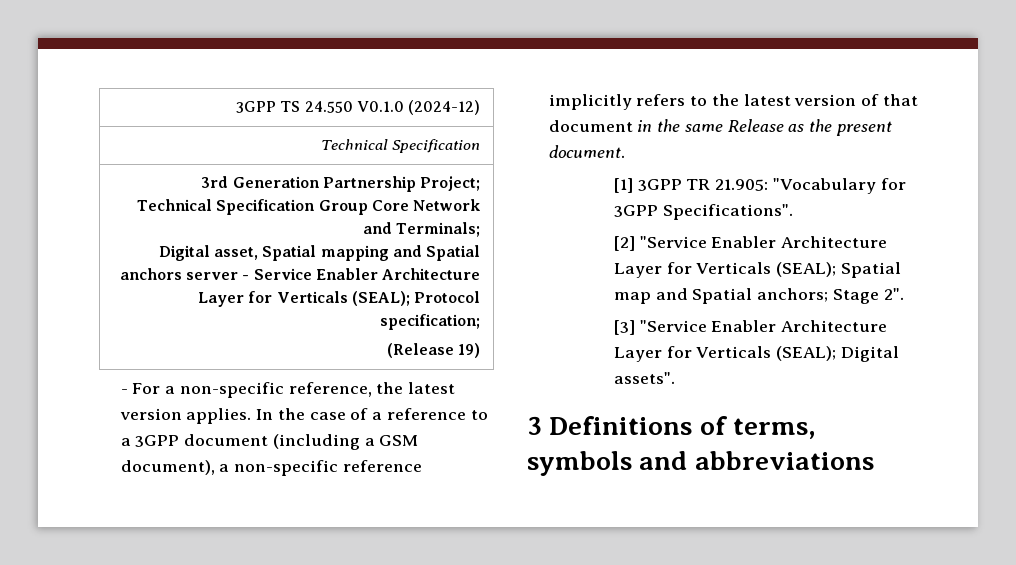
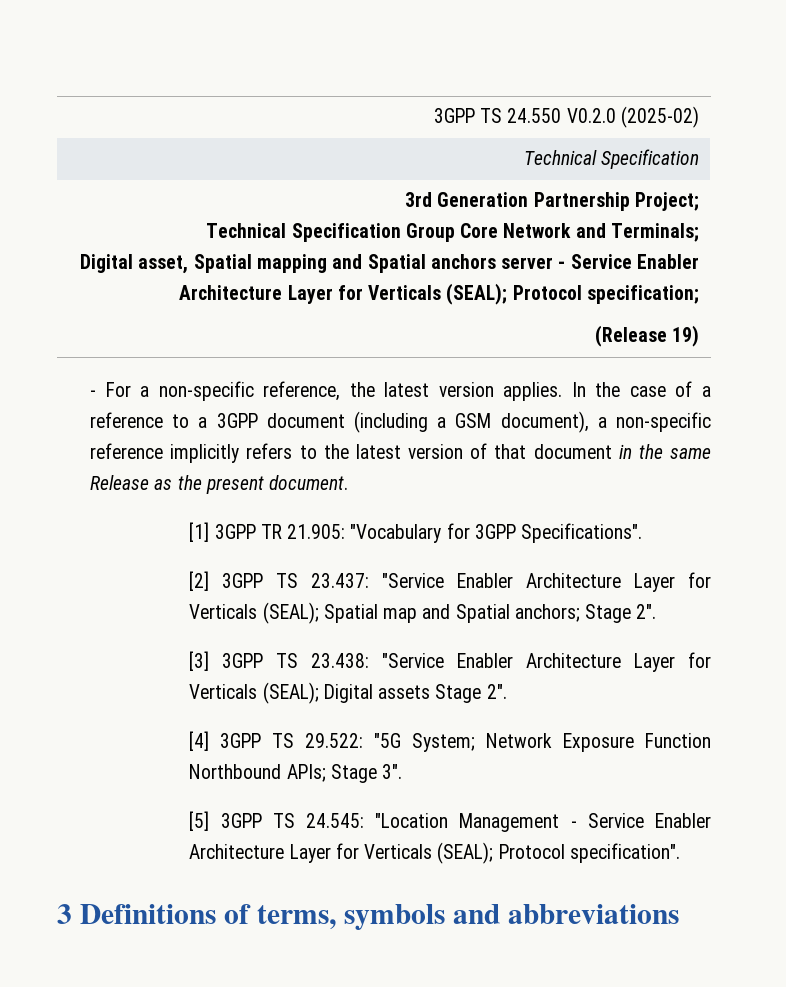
[356,100,481,115] V0.1.0 (2024-12) -> [566,106,699,128] V0.2.0 (2025-02)
(635, 243) none -> [222,573,370,588] 3GPP TS 23.437:
(635, 327) none -> [222,653,370,668] 3GPP TS 23.438:
[613,372,675,384] assets". -> [378,684,507,703] [189,731,711,752] [189,764,403,783] [189,811,711,832] [189,842,680,864] assets Stage 2". // [4] 3GPP TS 29.522: "5G System; Network Exposure Function Northbound APIs; Stage 3". // [5] 3GPP TS 24.545: "Location Management - Service Enabler Architecture Layer for Verticals (SEAL); Protocol specification".

